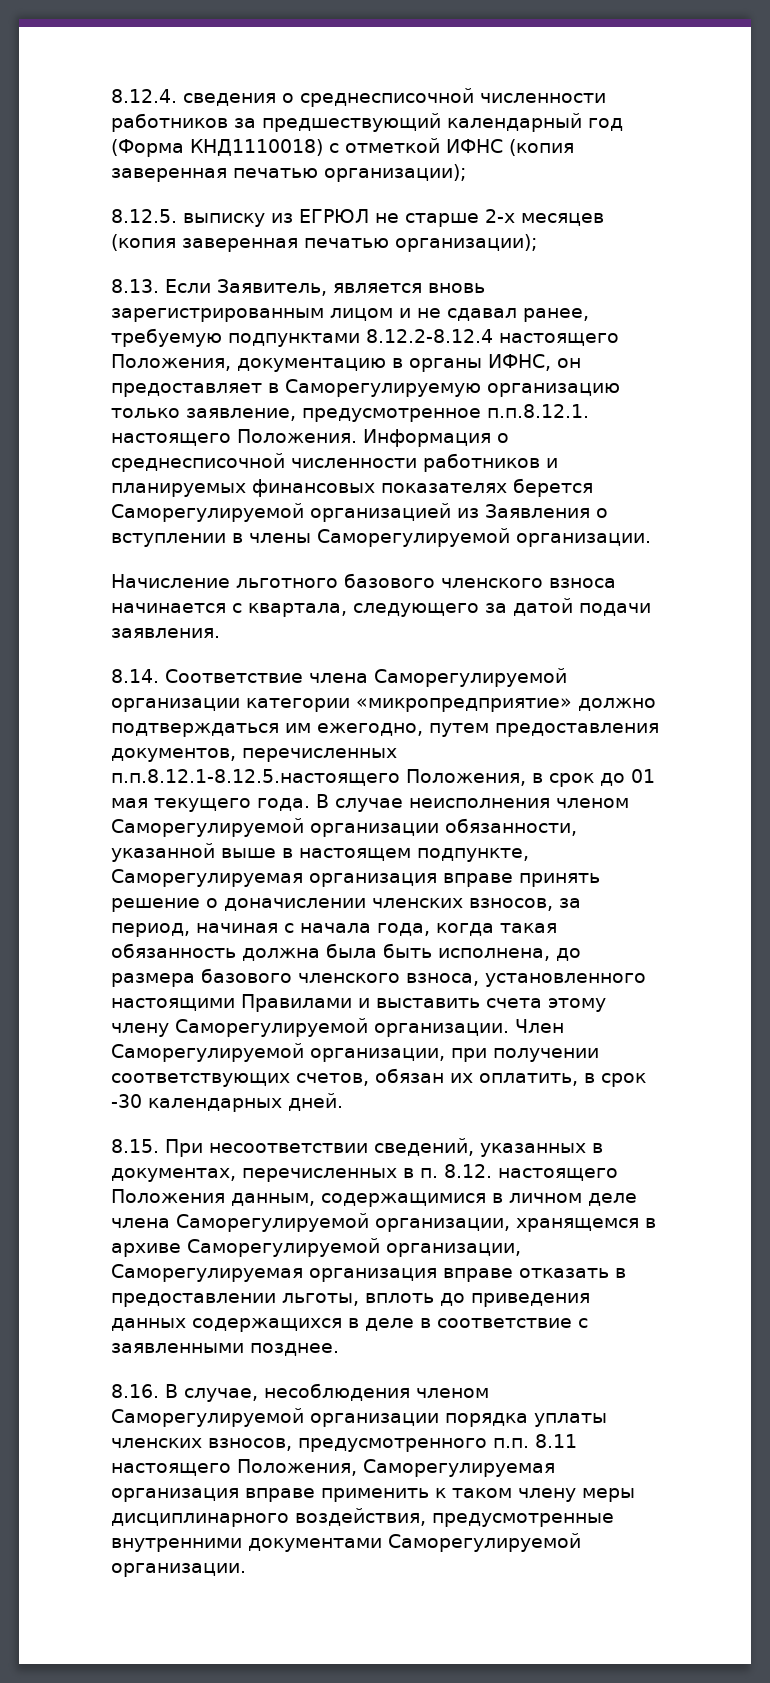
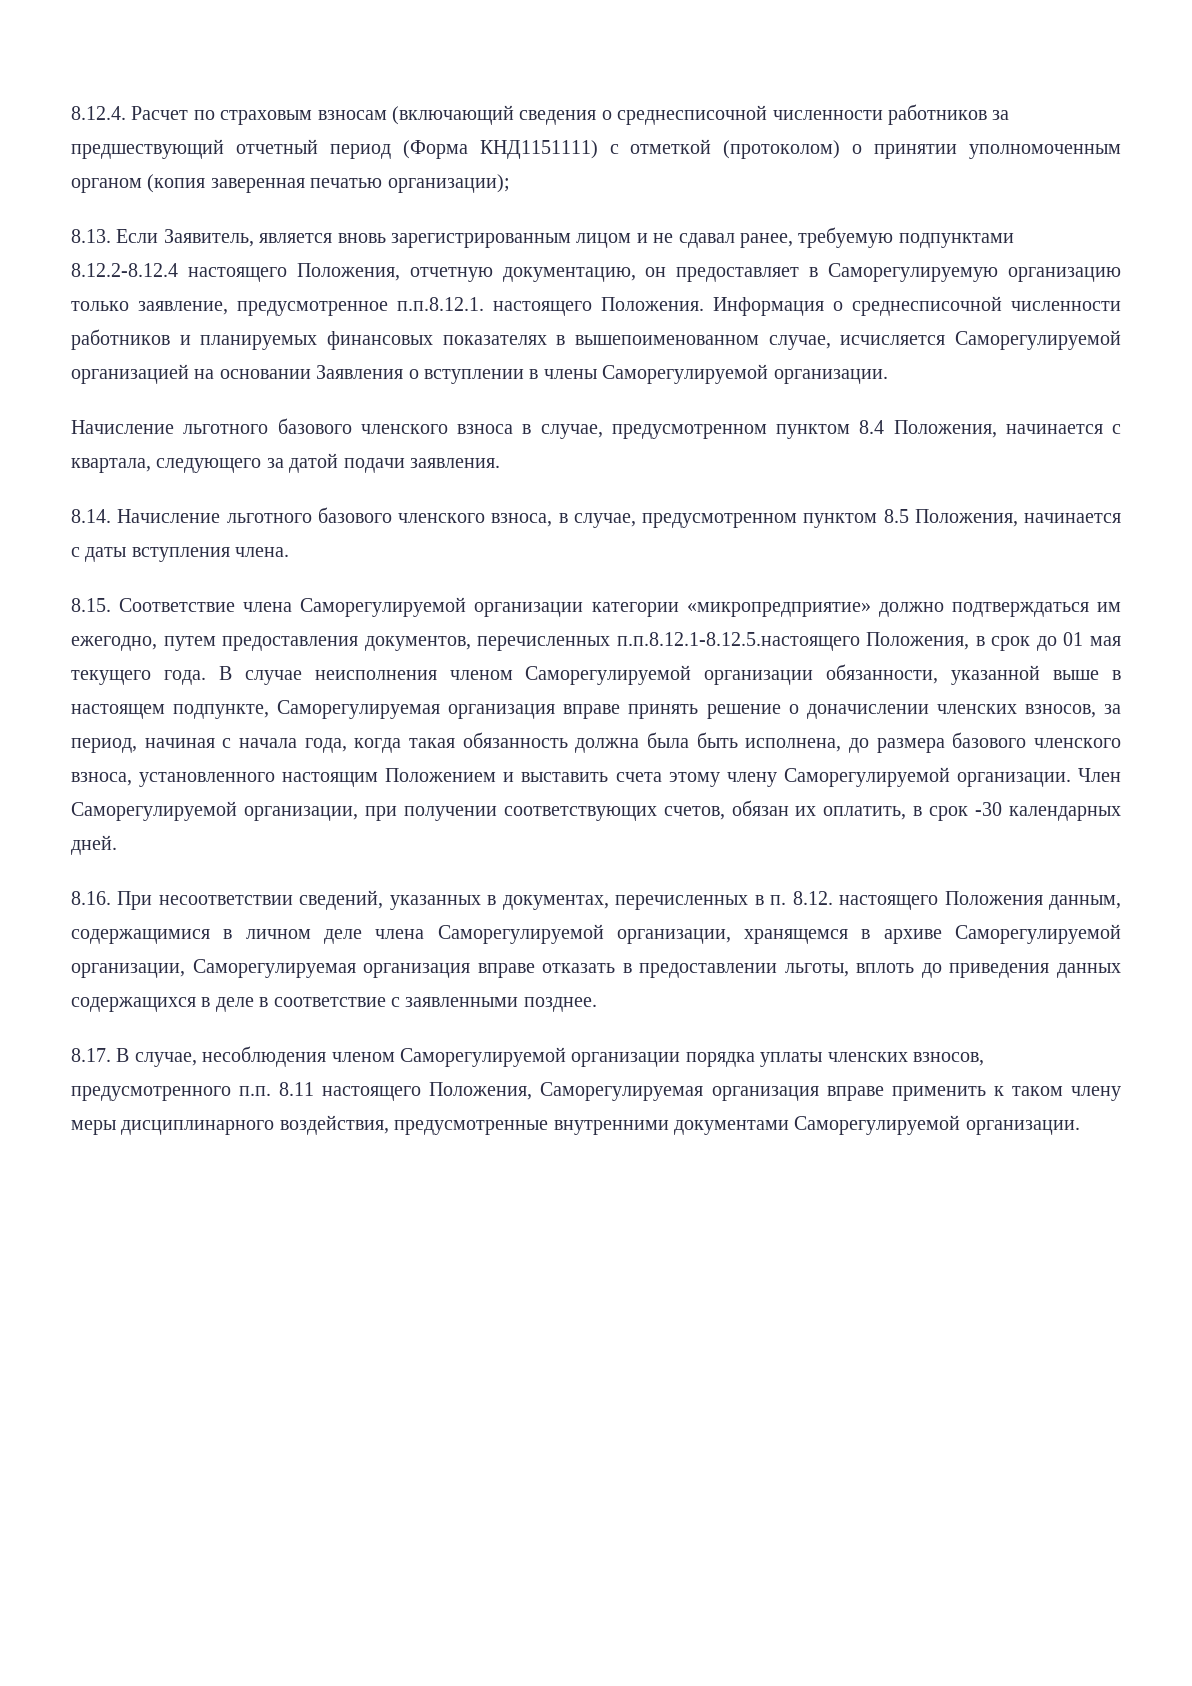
(177, 96) none -> [131,105,514,125] Расчет по страховым взносам (включающий
[447,113,623,132] [111,138,574,157] [111,164,466,182] [111,209,604,227] календарный год (Форма КНД1110018) с отметкой ИФНС (копия заверенная печатью организации); // 8.12.5. выписку из ЕГРЮЛ не старше 2-х месяцев -> [235,139,1121,159] [71,178,142,193] отчетный период (Форма КНД1151111) с отметкой (протоколом) о принятии уполномоченным органом
[237,354,551,372] документацию в органы ИФНС, -> [409,267,636,282] отчетную документацию,
[513,478,593,497] [111,503,479,522] берется Саморегулируемой организацией из -> [556,330,1121,350] [71,364,311,384] в вышепоименованном случае, исчисляется Саморегулируемой организацией на основании
(616, 583) none -> [522,420,997,439] в случае, предусмотренном пунктом 8.4 Положения,
(159, 676) none -> [117,507,1121,528] [71,547,290,562] [71,598,111,612] Начисление льготного базового членского взноса, в случае, предусмотренном пунктом 8.5 Положения, начинается с даты вступления члена. // 8.15.
[111,994,352,1012] настоящими Правилами -> [282,768,497,787] настоящим Положением
[111,1139,159,1153] 8.15. -> [71,891,111,905] 8.16.
[111,1384,159,1398] 8.16. -> [71,1048,111,1062] 8.17.

